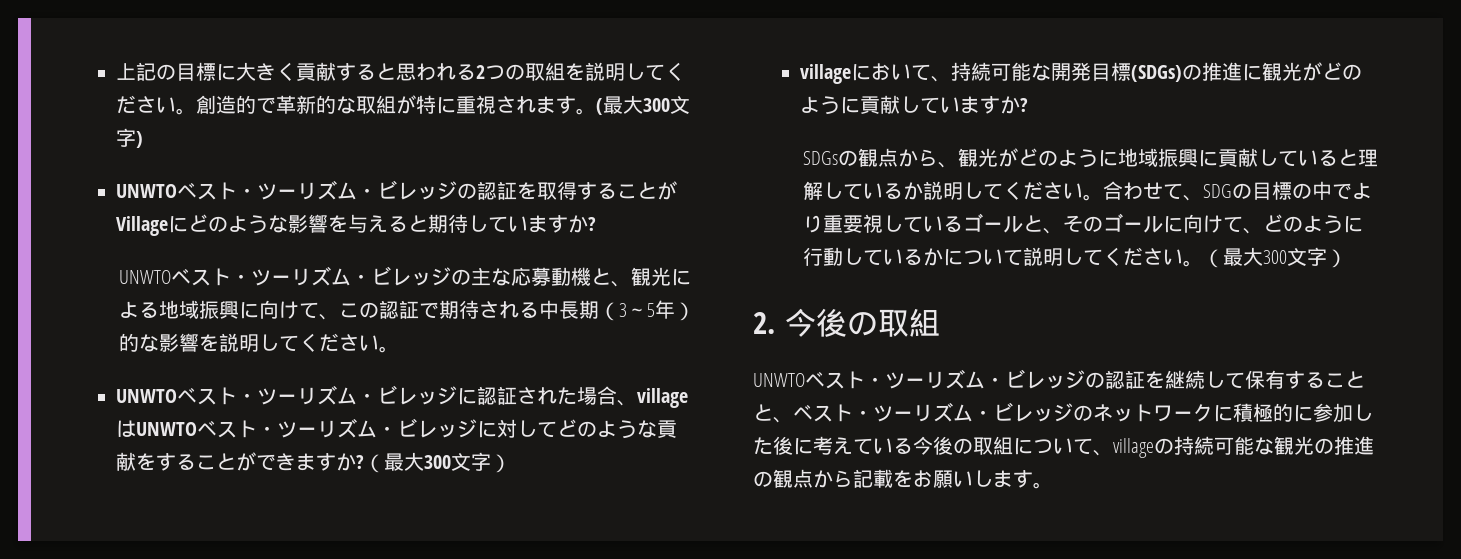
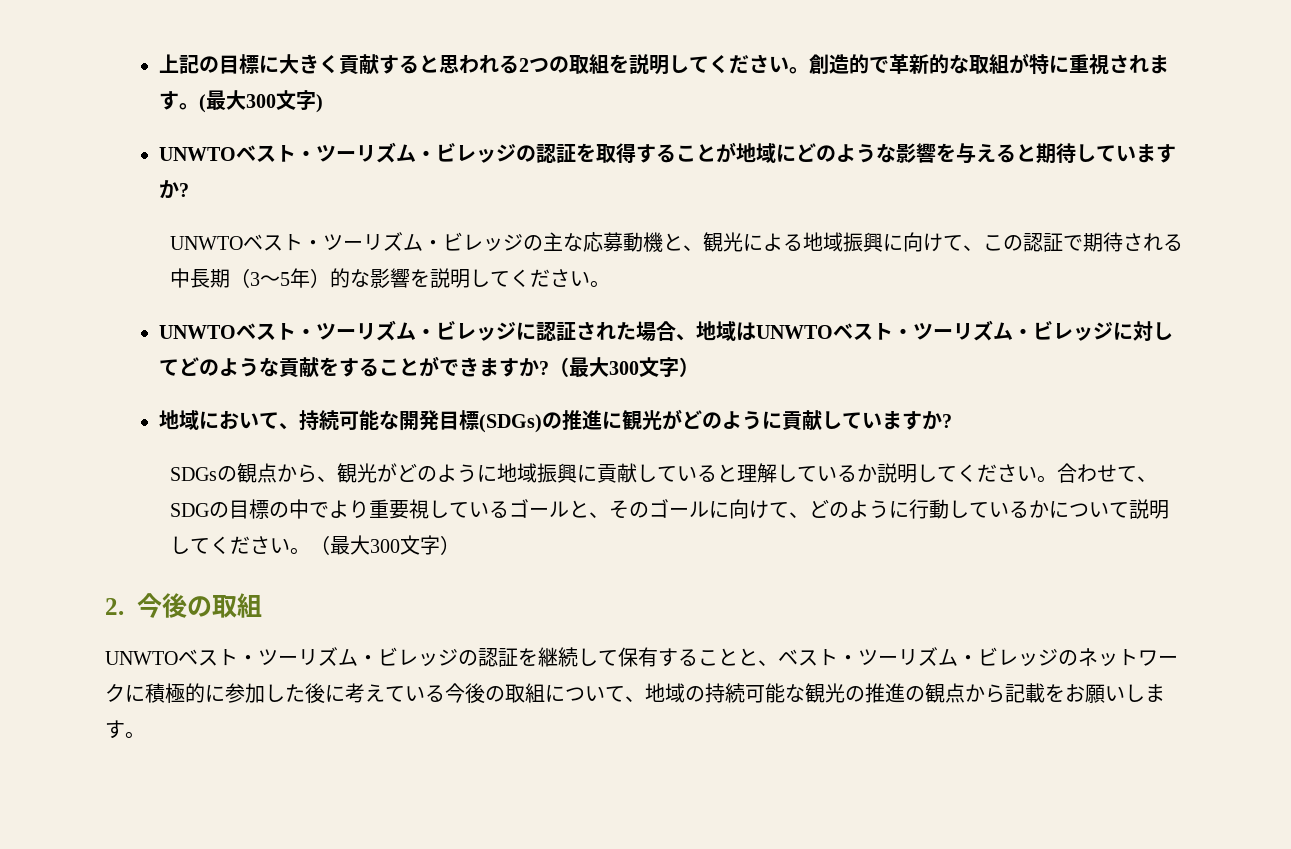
[116,216,169,236] Village -> [736,143,777,163] 地域
[637,388,689,408] village -> [696,321,737,341] 地域
[800,64,852,84] village -> [159,410,200,430] 地域
[1113,438,1154,458] village -> [645,683,685,703] 地域

